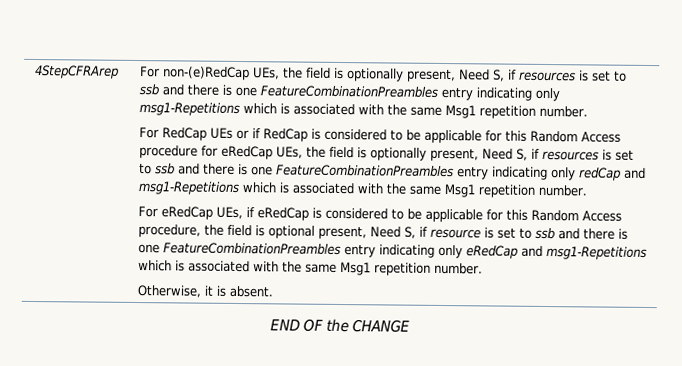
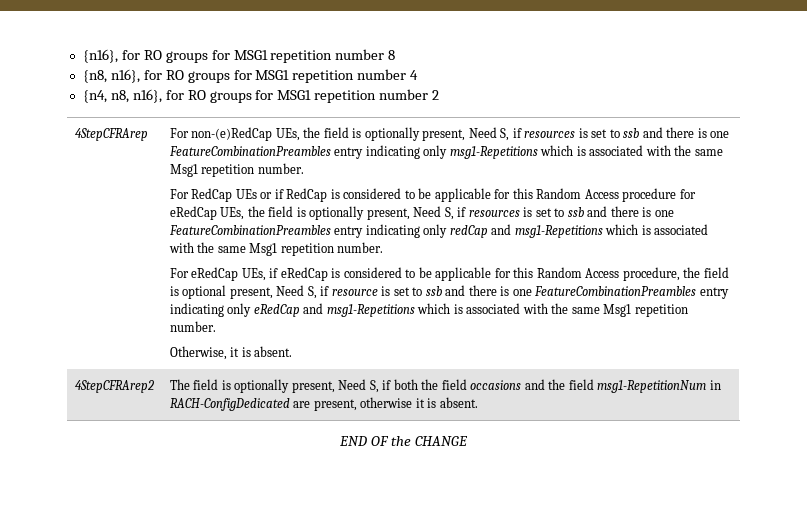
(34, 71) none -> [82,49,396,63] [82,69,419,83] [82,89,440,103] {n16}, for RO groups for MSG1 repetition number 8 // {n8, n16}, for RO groups for MSG1 repetition number 4 // {n4, n8, n16}, for RO groups for MSG1 repetition number 2 //
(273, 291) none -> [74,380,154,393] [169,379,721,393] [169,397,478,411] // 4StepCFRArep2 | The field is optionally present, Need S, if both the field occasions and the field msg1-RepetitionNum in RACH-ConfigDedicated are present, otherwise it is absent.

